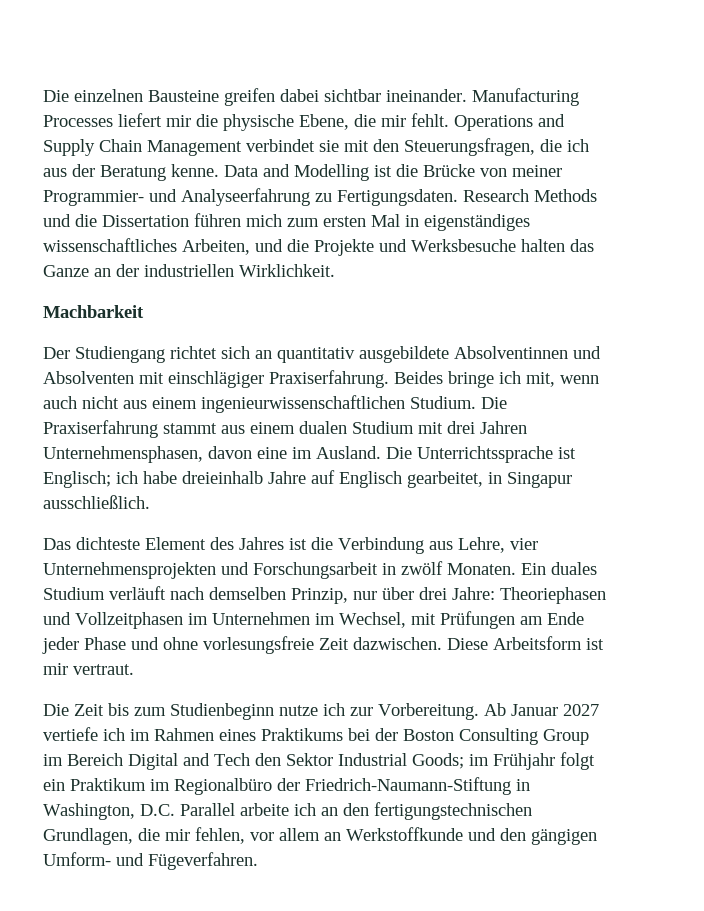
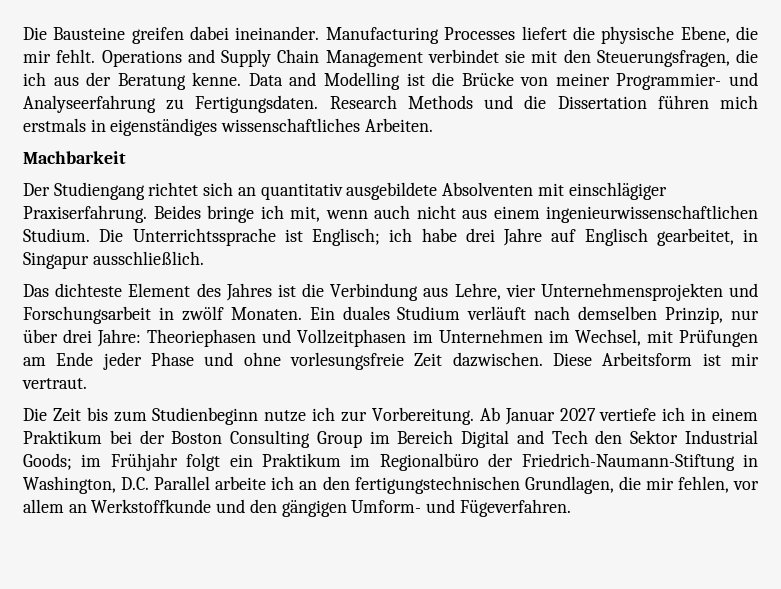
[43,89,143,102] Die einzelnen -> [23,27,47,40] Die
[324,89,381,102] sichtbar -> (230, 33) none
[166,115,191,127] mir -> (567, 33) none
[287,214,530,231] [43,238,594,256] [43,264,335,277] zum ersten Mal in eigenständiges wissenschaftliches Arbeiten, und die Projekte und Werksbesuche halten das Ganze an der industriellen Wirklichkeit. -> [23,118,433,136] erstmals in eigenständiges wissenschaftliches Arbeiten.
[454,346,601,359] Absolventinnen und -> (438, 191) none
[43,420,527,438] [43,446,412,463] Praxiserfahrung stammt aus einem dualen Studium mit drei Jahren Unternehmensphasen, davon eine im Ausland. Die -> (124, 235) none
[182,471,263,484] dreieinhalb -> [465,228,495,242] drei
[130,728,343,741] im Rahmen eines Praktikums -> [691,408,759,421] [23,430,102,444] in einem Praktikum

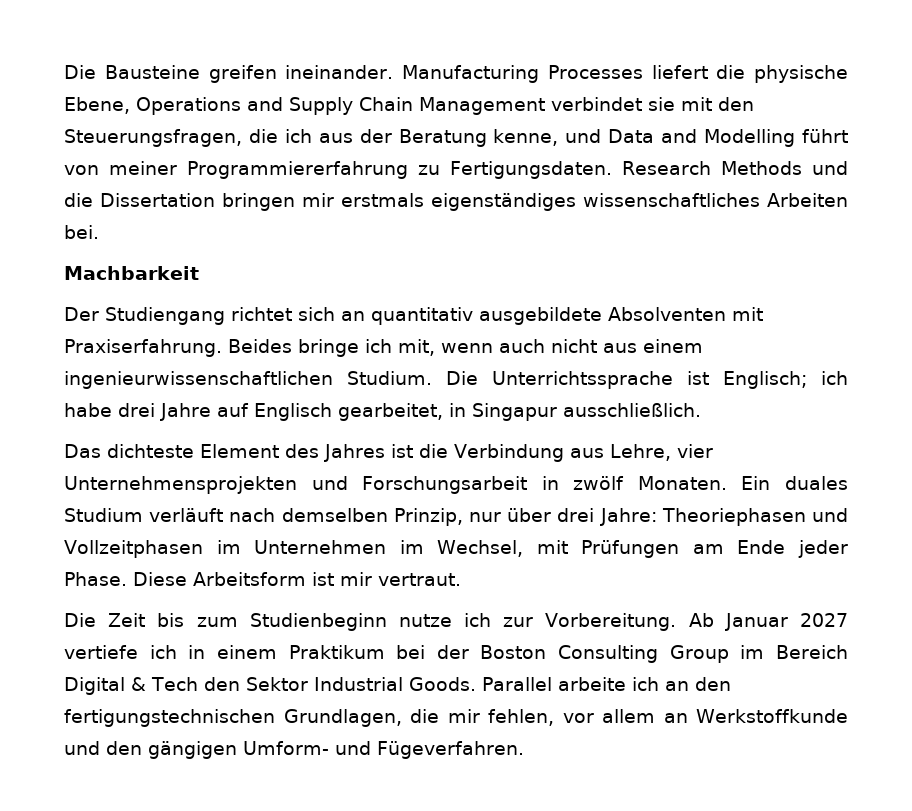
[190,26,230,40] dabei -> (277, 74) none
[736,26,759,40] [23,49,96,63] die mir fehlt. -> (130, 105) none
[192,72,242,86] kenne. -> [493,129,602,146] kenne, und
[406,72,758,90] [23,95,156,113] ist die Brücke von meiner Programmier- und Analyseerfahrung -> [802,129,849,143] [64,161,409,179] führt von meiner Programmiererfahrung
[657,95,758,109] [23,118,433,136] führen mich erstmals in eigenständiges wissenschaftliches Arbeiten. -> [222,193,848,211] [64,225,99,239] bringen mir erstmals eigenständiges wissenschaftliches Arbeiten bei.
[568,182,667,200] einschlägiger -> (763, 314) none
[151,352,543,370] Phase und ohne vorlesungsfreie Zeit dazwischen. -> [64,572,127,586] Phase.
[516,430,544,444] and -> [131,677,146,691] &
[23,453,758,471] [23,476,150,494] Goods; im Frühjahr folgt ein Praktikum im Regionalbüro der Friedrich-Naumann-Stiftung in Washington, D.C. -> [408,677,476,691] Goods.

